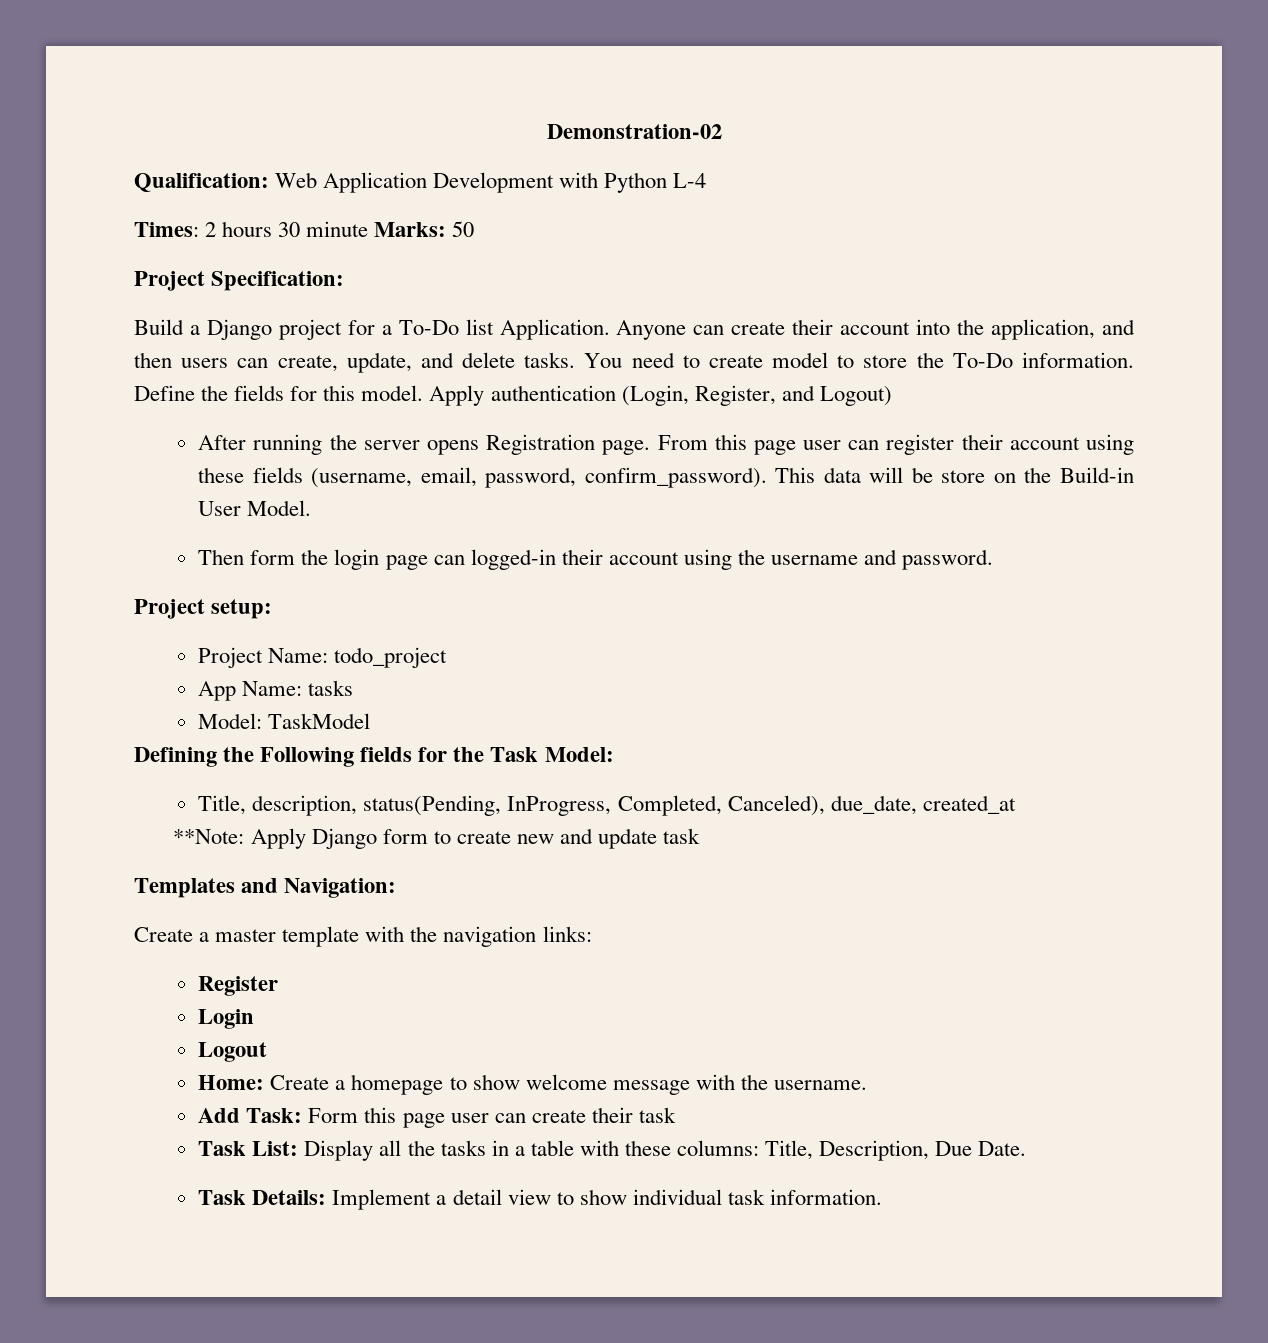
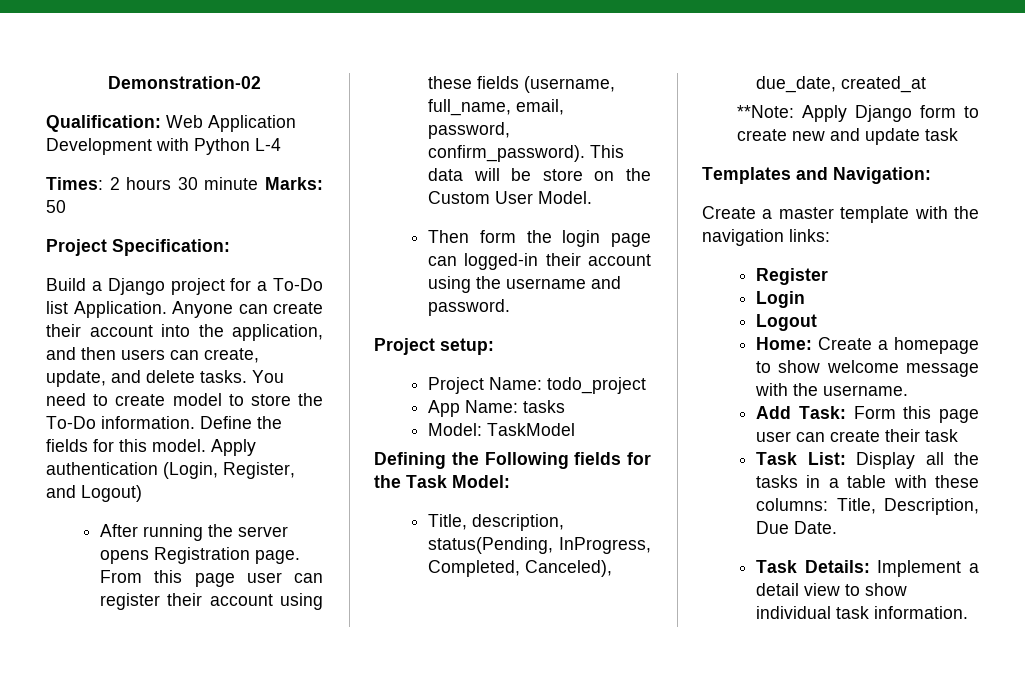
(413, 478) none -> [428,99,512,116] full_name,
[1059,467,1134,483] Build-in -> [428,191,491,204] Custom

